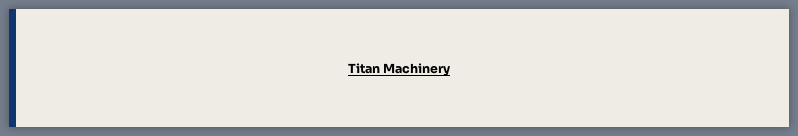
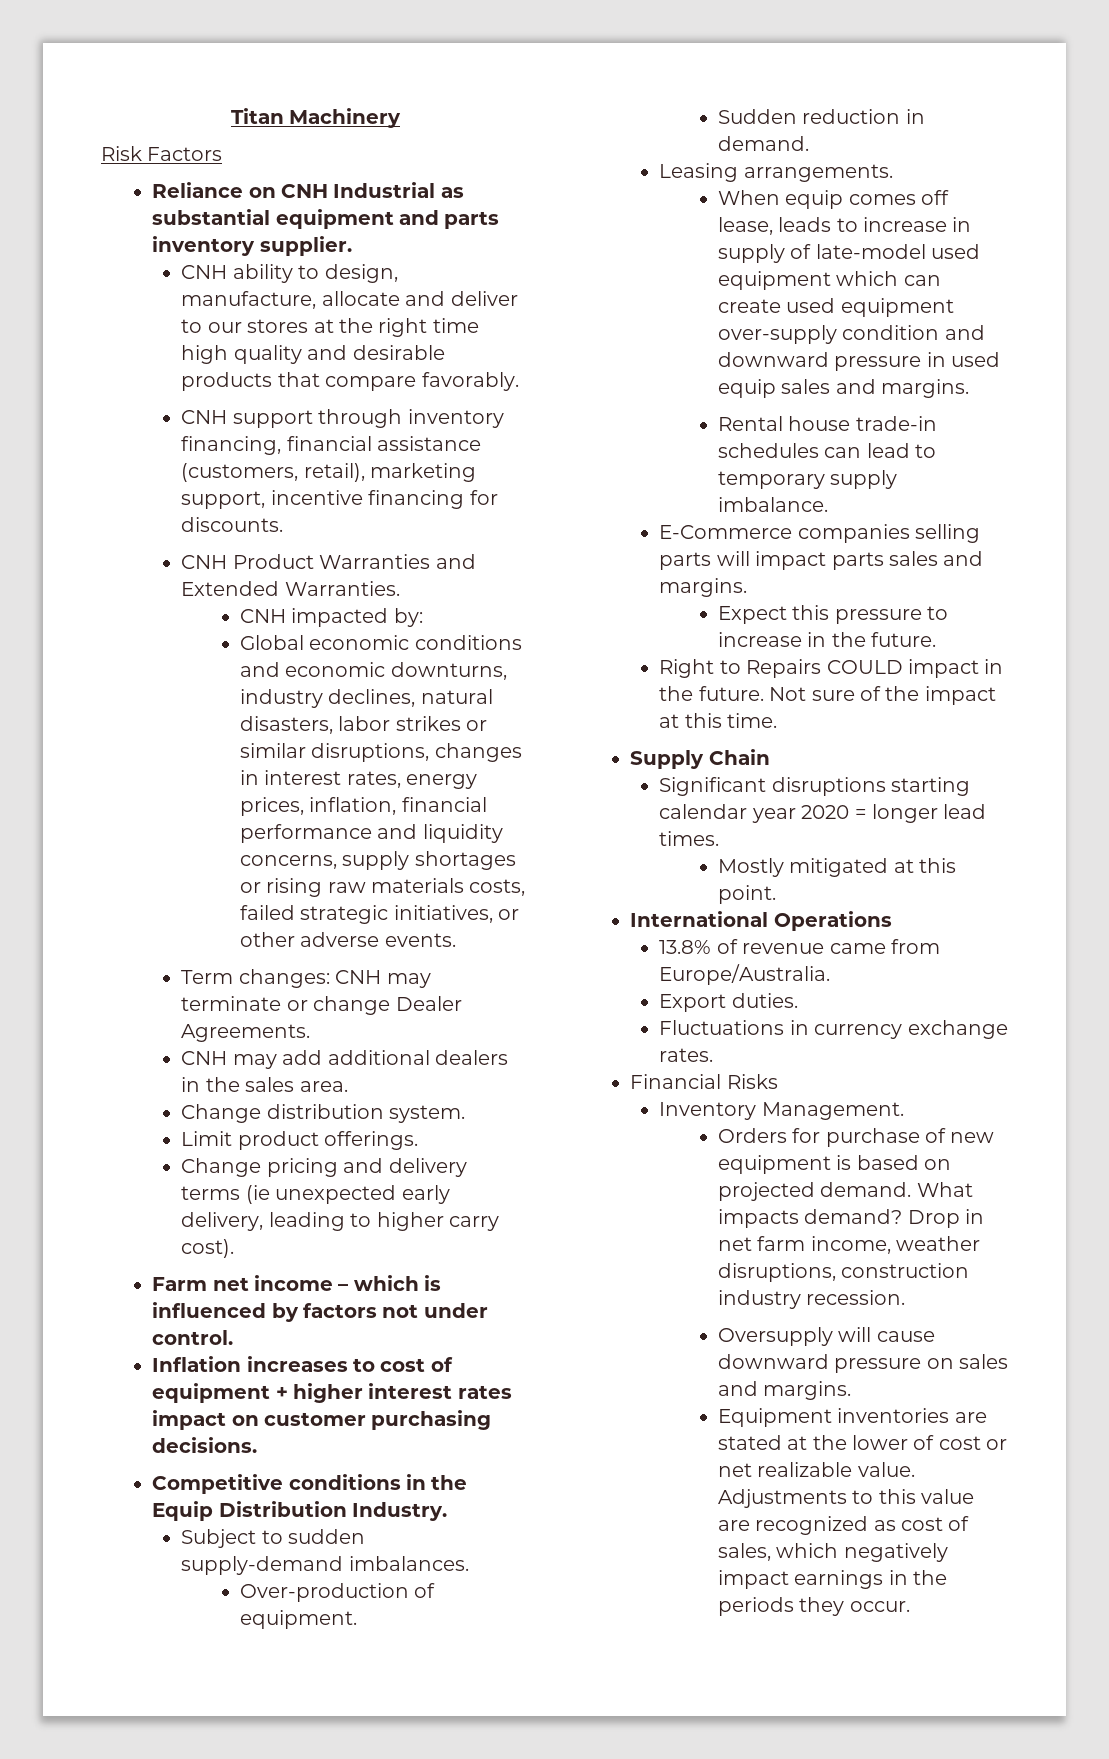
(451, 69) none -> [101,146,223,161] [152,182,464,198] [152,209,500,229] [152,236,352,256] [181,264,398,283] [181,291,518,309] [181,318,479,337] [181,345,445,364] [181,372,519,391] [181,409,504,428] [181,436,482,455] [181,463,477,482] [181,490,498,509] [181,517,284,532] [181,554,476,569] [181,581,400,596] [239,608,423,627] [239,635,522,650] [239,662,507,680] [239,689,493,708] [239,716,487,734] [239,743,522,762] [239,770,477,789] [239,797,487,816] [239,824,503,843] [239,851,516,870] [239,878,526,897] [239,905,519,924] [239,932,456,947] [181,969,431,988] [181,996,462,1015] [181,1024,311,1042] [181,1050,508,1069] [181,1077,348,1092] [181,1104,466,1123] [181,1131,419,1150] [181,1158,467,1177] [181,1185,450,1204] [181,1212,499,1231] [181,1239,235,1258] [152,1275,442,1291] [152,1302,488,1322] [152,1330,234,1345] [152,1356,453,1372] [152,1383,512,1403] [152,1410,492,1430] [152,1437,258,1453] [152,1474,468,1494] [152,1501,447,1521] [181,1529,366,1548] [181,1556,469,1575] [239,1583,436,1602] [239,1610,357,1629] [717,109,925,124] [717,136,809,151] [659,163,893,182] [717,190,949,209] [717,217,972,235] [717,244,980,263] [717,271,941,290] [717,298,954,317] [717,325,985,344] [717,352,1000,371] [717,379,969,398] [717,416,937,431] [717,443,936,458] [717,470,898,489] [717,497,828,512] [659,524,981,543] [659,551,984,570] [659,578,748,597] [717,605,948,624] [717,632,936,647] [659,659,1004,678] [659,686,996,705] [659,713,778,728] [630,749,770,769] [659,777,971,796] [659,804,987,823] [659,831,720,846] [717,858,956,877] [717,885,776,904] [630,911,892,931] [659,939,940,954] [659,964,831,985] [659,993,798,1012] [659,1020,1008,1039] [659,1048,714,1062] [630,1074,778,1089] [659,1102,904,1120] [717,1128,995,1147] [717,1155,951,1174] [717,1182,973,1201] [717,1209,984,1228] [717,1236,980,1254] [717,1263,970,1282] [717,1290,906,1309] [717,1327,935,1346] [717,1354,1008,1373] [717,1381,852,1400] [717,1408,987,1427] [717,1435,1008,1450] [717,1462,915,1477] [717,1489,974,1508] [717,1516,970,1535] [717,1543,948,1562] [717,1570,947,1589] [717,1597,910,1616] // Risk Factors // Reliance on CNH Industrial as substantial equipment and parts inventory supplier. // CNH ability to design, manufacture, allocate and deliver to our stores at the right time high quality and desirable products that compare favorably. // CNH support through inventory financing, financial assistance (customers, retail), marketing support, incentive financing for discounts. // CNH Product Warranties and Extended Warranties. // CNH impacted by: // Global economic conditions and economic downturns, industry declines, natural disasters, labor strikes or similar disruptions, changes in interest rates, energy prices, inflation, financial performance and liquidity concerns, supply shortages or rising raw materials costs, failed strategic initiatives, or other adverse events. // Term changes: CNH may terminate or change Dealer Agreements. // CNH may add additional dealers in the sales area. // Change distribution system. // Limit product offerings. // Change pricing and delivery terms (ie unexpected early delivery, leading to higher carry cost). // Farm net income – which is influenced by factors not under control. // Inflation increases to cost of equipment + higher interest rates impact on customer purchasing decisions. // Competitive conditions in the Equip Distribution Industry. // Subject to sudden supply-demand imbalances. // Over-production of equipment. // Sudden reduction in demand. // Leasing arrangements. // When equip comes off lease, leads to increase in supply of late-model used equipment which can create used equipment over-supply condition and downward pressure in used equip sales and margins. // Rental house trade-in schedules can lead to temporary supply imbalance. // E-Commerce companies selling parts will impact parts sales and margins. // Expect this pressure to increase in the future. // Right to Repairs COULD impact in the future. Not sure of the impact at this time. // Supply Chain // Significant disruptions starting calendar year 2020 = longer lead times. // Mostly mitigated at this point. // International Operations // 13.8% of revenue came from Europe/Australia. // Export duties. // Fluctuations in currency exchange rates. // Financial Risks // Inventory Management. // Orders for purchase of new equipment is based on projected demand. What impacts demand? Drop in net farm income, weather disruptions, construction industry recession. // Oversupply will cause downward pressure on sales and margins. // Equipment inventories are stated at the lower of cost or net realizable value. Adjustments to this value are recognized as cost of sales, which negatively impact earnings in the periods they occur.

